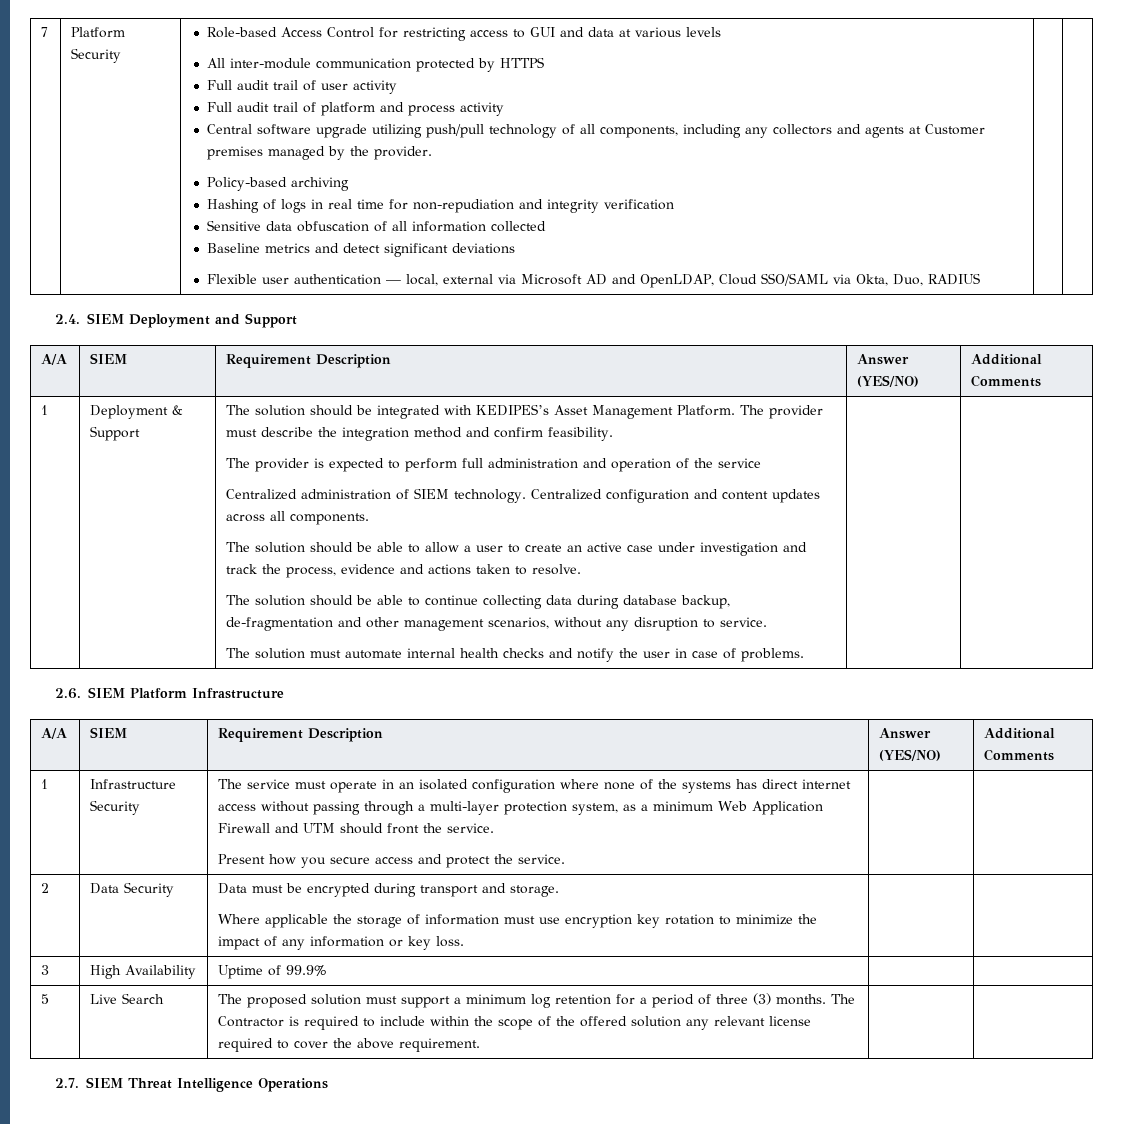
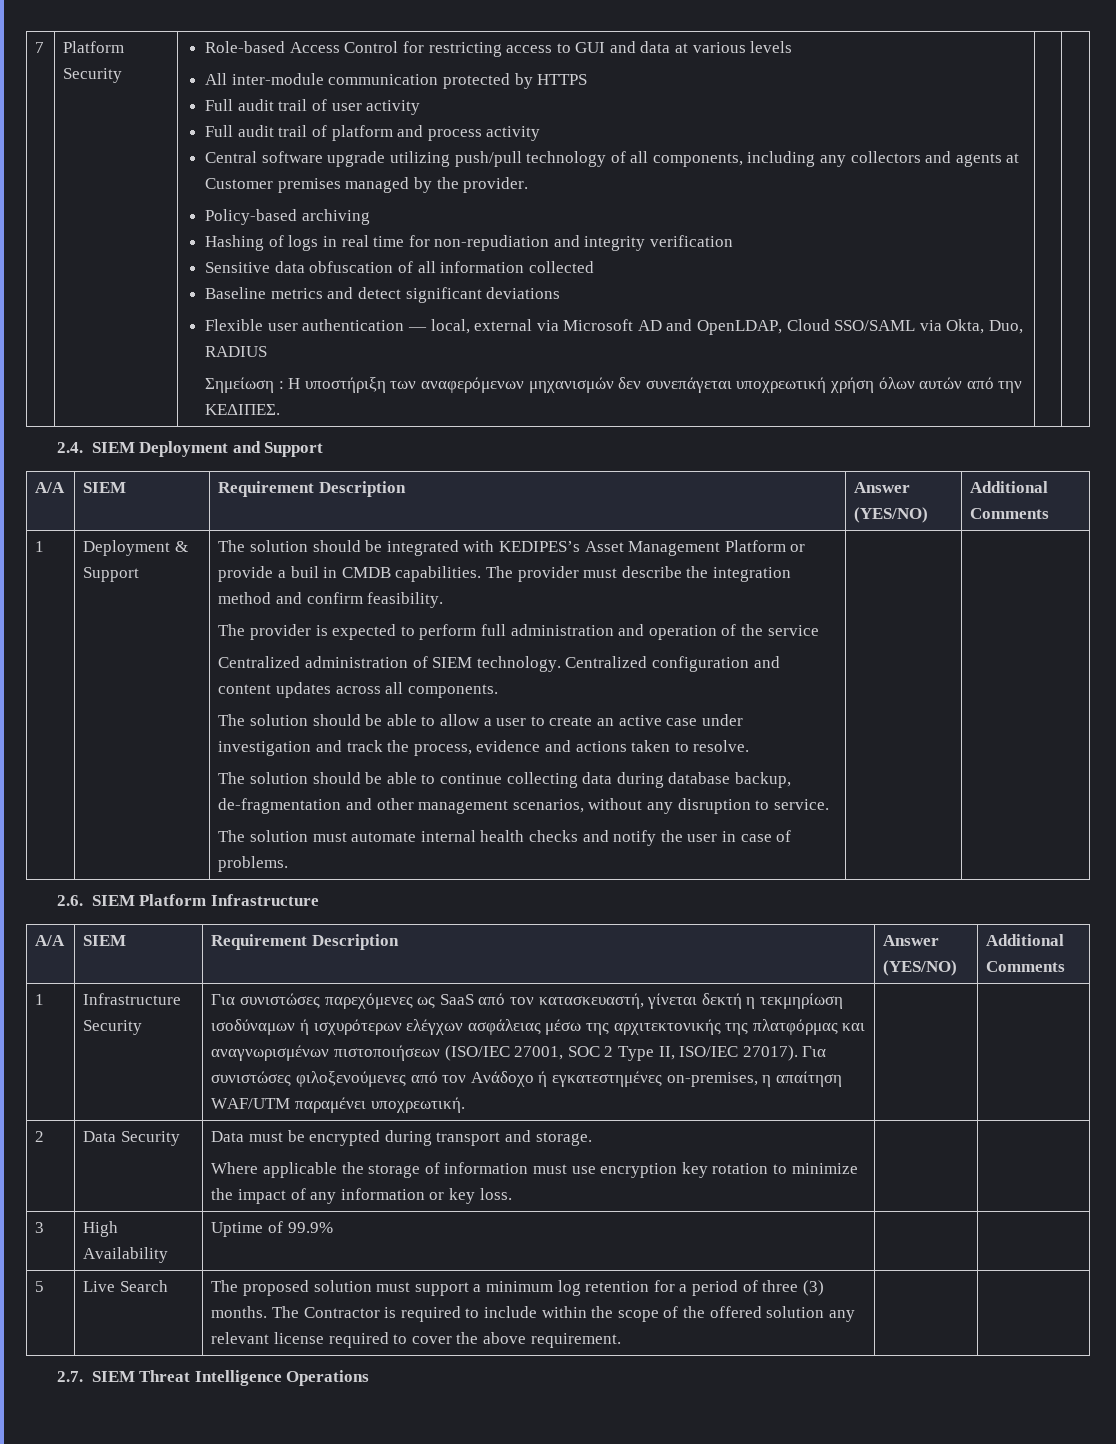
(980, 279) none -> [205,377,1023,393] [205,404,281,415] // Σημείωση : Η υποστήριξη των αναφερόμενων μηχανισμών δεν συνεπάγεται υποχρεωτική χρήση όλων αυτών από την ΚΕΔΙΠΕΣ.
[677,405,736,416] Platform. -> [724,540,806,552] [218,566,482,582] Platform or provide a buil in CMDB capabilities.
[218,779,852,793] [218,801,824,815] [218,823,495,834] [218,854,566,868] The service must operate in an isolated configuration where none of the systems has direct internet access without passing through a multi-layer protection system, as a minimum Web Application Firewall and UTM should front the service. // Present how you secure access and protect the service. -> [211,993,843,1009] [211,1019,866,1035] [211,1045,827,1061] [211,1071,842,1087] [211,1097,465,1113] Για συνιστώσες παρεχόμενες ως SaaS από τον κατασκευαστή, γίνεται δεκτή η τεκμηρίωση ισοδύναμων ή ισχυρότερων ελέγχων ασφάλειας μέσω της αρχιτεκτονικής της πλατφόρμας και αναγνωρισμένων πιστοποιήσεων (ISO/IEC 27001, SOC 2 Type II, ISO/IEC 27017). Για συνιστώσες φιλοξενούμενες από τον Ανάδοχο ή εγκατεστημένες on-premises, η απαίτηση WAF/UTM παραμένει υποχρεωτική.

